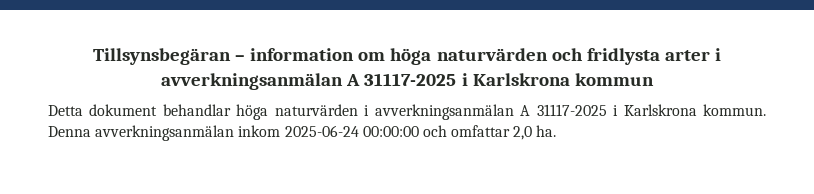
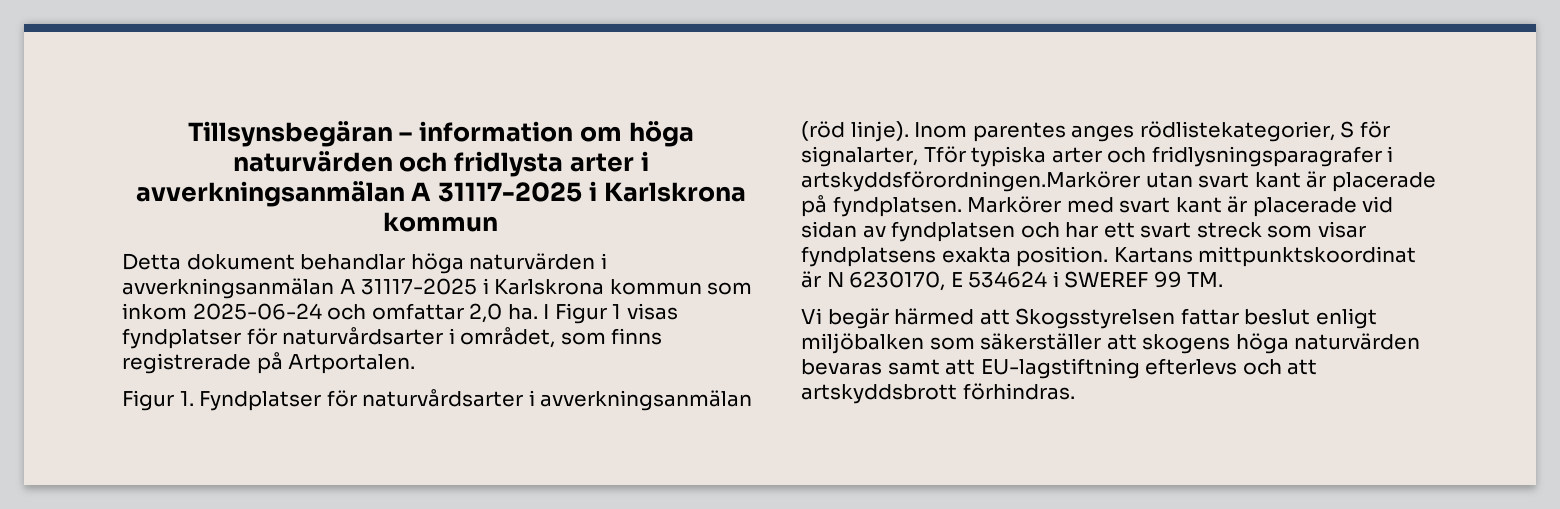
[703,104,767,116] [48,125,235,141] kommun. Denna avverkningsanmälan -> [609,279,753,295] kommun som
[362,126,419,137] 00:00:00 -> (322, 311) none
(557, 131) none -> [543,303,678,324] [122,327,663,349] [122,352,416,374] [122,389,753,411] [801,121,1390,142] [801,146,1394,167] [801,171,1436,192] [801,195,1394,217] [801,221,1366,242] [801,246,1417,267] [801,271,1224,291] [801,308,1377,329] [801,333,1421,354] [801,358,1318,379] [801,383,1075,404] I Figur 1 visas fyndplatser för naturvårdsarter i området, som finns registrerade på Artportalen. // Figur 1. Fyndplatser för naturvårdsarter i avverkningsanmälan (röd linje). Inom parentes anges rödlistekategorier, S för signalarter, Tför typiska arter och fridlysningsparagrafer i artskyddsförordningen.Markörer utan svart kant är placerade på fyndplatsen. Markörer med svart kant är placerade vid sidan av fyndplatsen och har ett svart streck som visar fyndplatsens exakta position. Kartans mittpunktskoordinat är N 6230170, E 534624 i SWEREF 99 TM. // Vi begär härmed att Skogsstyrelsen fattar beslut enligt miljöbalken som säkerställer att skogens höga naturvärden bevaras samt att EU-lagstiftning efterlevs och att artskyddsbrott förhindras.

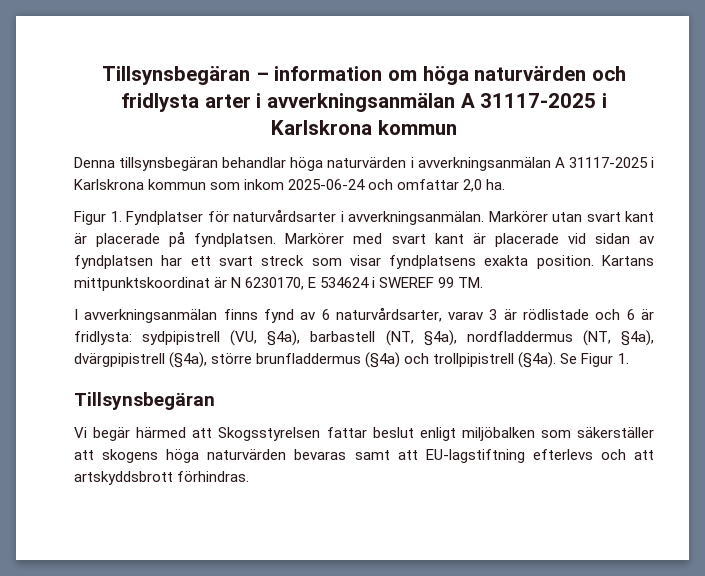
[122,253,295,270] Detta dokument -> [74,157,219,171] Denna tillsynsbegäran
[543,303,678,324] [122,327,663,349] [122,352,416,374] I Figur 1 visas fyndplatser för naturvårdsarter i området, som finns registrerade på Artportalen. -> (506, 184) none
[540,390,753,411] [801,121,1390,142] [801,146,1394,167] [801,171,1140,192] avverkningsanmälan (röd linje). Inom parentes anges rödlistekategorier, S för signalarter, Tför typiska arter och fridlysningsparagrafer i artskyddsförordningen.Markörer -> [348,211,548,225] avverkningsanmälan. Markörer
[1020,222,1060,238] och -> (153, 262) none
(1224, 279) none -> [74,307,654,323] [74,330,655,346] [74,352,629,368] [74,392,215,410] // I avverkningsanmälan finns fynd av 6 naturvårdsarter, varav 3 är rödlistade och 6 är fridlysta: sydpipistrell (VU, §4a), barbastell (NT, §4a), nordfladdermus (NT, §4a), dvärgpipistrell (§4a), större brunfladdermus (§4a) och trollpipistrell (§4a). Se Figur 1. // Tillsynsbegäran

